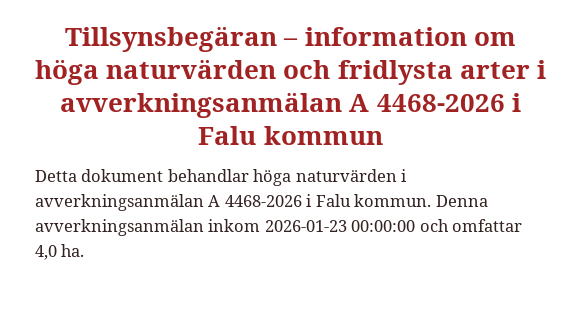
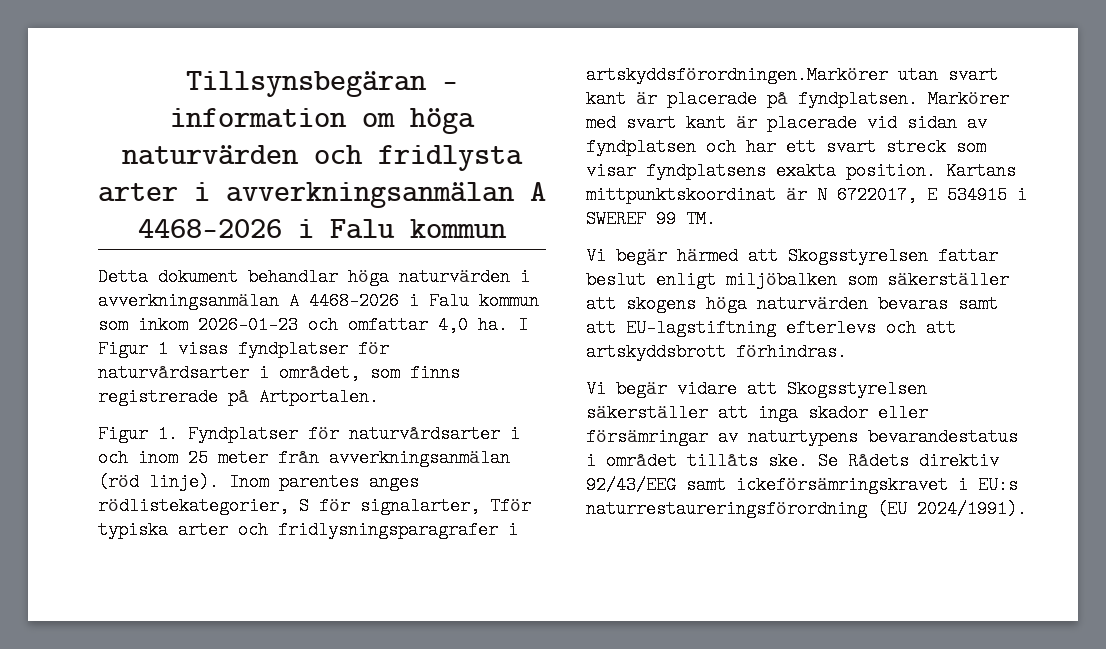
[354,194,488,207] [35,219,204,236] kommun. Denna avverkningsanmälan -> [479,292,539,310] [98,316,128,334] kommun som
[351,220,416,232] 00:00:00 -> (298, 325) none
(85, 250) none -> [518,316,528,334] [98,340,389,358] [98,364,460,382] [98,388,379,406] [98,425,520,443] [98,449,510,467] [98,473,419,491] [98,497,531,515] [98,521,518,539] [586,66,998,84] [586,90,1009,108] [586,114,987,132] [586,138,986,156] [586,162,1016,180] [586,186,1027,204] [586,210,716,228] [586,247,998,265] [586,271,1009,289] [586,295,998,313] [586,319,956,337] [586,343,847,361] [586,380,927,398] [586,404,928,422] [586,428,1018,446] [586,452,999,470] [586,476,1018,494] [586,500,1027,518] I Figur 1 visas fyndplatser för naturvårdsarter i området, som finns registrerade på Artportalen. // Figur 1. Fyndplatser för naturvårdsarter i och inom 25 meter från avverkningsanmälan (röd linje). Inom parentes anges rödlistekategorier, S för signalarter, Tför typiska arter och fridlysningsparagrafer i artskyddsförordningen.Markörer utan svart kant är placerade på fyndplatsen. Markörer med svart kant är placerade vid sidan av fyndplatsen och har ett svart streck som visar fyndplatsens exakta position. Kartans mittpunktskoordinat är N 6722017, E 534915 i SWEREF 99 TM. // Vi begär härmed att Skogsstyrelsen fattar beslut enligt miljöbalken som säkerställer att skogens höga naturvärden bevaras samt att EU-lagstiftning efterlevs och att artskyddsbrott förhindras. // Vi begär vidare att Skogsstyrelsen säkerställer att inga skador eller försämringar av naturtypens bevarandestatus i området tillåts ske. Se Rådets direktiv 92/43/EEG samt ickeförsämringskravet i EU:s naturrestaureringsförordning (EU 2024/1991).

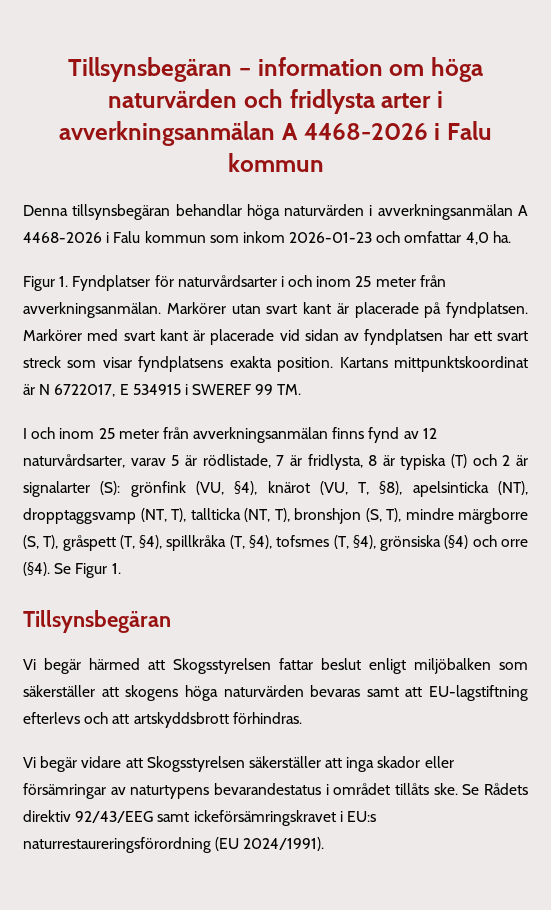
[98,268,238,286] Detta dokument -> [23,204,171,220] Denna tillsynsbegäran
[518,316,528,334] [98,340,389,358] [98,364,460,382] [98,388,379,406] I Figur 1 visas fyndplatser för naturvårdsarter i området, som finns registrerade på Artportalen. -> (511, 237) none
[329,449,510,467] [98,473,419,491] [98,497,531,515] [98,521,518,539] [586,66,888,84] avverkningsanmälan (röd linje). Inom parentes anges rödlistekategorier, S för signalarter, Tför typiska arter och fridlysningsparagrafer i artskyddsförordningen.Markörer -> [23,302,226,318] avverkningsanmälan. Markörer
[706,138,736,156] och -> (444, 337) none
(716, 219) none -> [23,427,437,443] [23,454,529,470] [23,481,528,497] [23,508,528,524] [23,535,528,551] [23,562,121,578] [23,610,171,633] // I och inom 25 meter från avverkningsanmälan finns fynd av 12 naturvårdsarter, varav 5 är rödlistade, 7 är fridlysta, 8 är typiska (T) och 2 är signalarter (S): grönfink (VU, §4), knärot (VU, T, §8), apelsinticka (NT), dropptaggsvamp (NT, T), tallticka (NT, T), bronshjon (S, T), mindre märgborre (S, T), gråspett (T, §4), spillkråka (T, §4), tofsmes (T, §4), grönsiska (§4) och orre (§4). Se Figur 1. // Tillsynsbegäran

